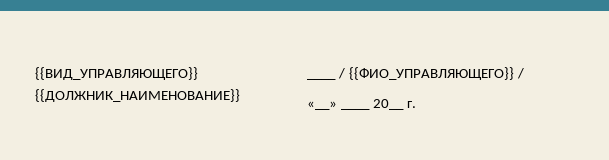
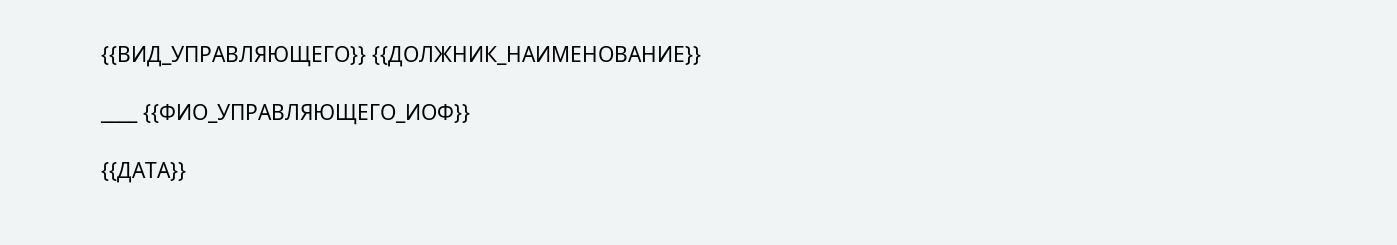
[337,67,524,80] [307,99,416,110] / {{ФИО_УПРАВЛЯЮЩЕГО}} / // «__» ____ 20__ г. -> [142,104,470,125] [101,162,186,183] {{ФИО_УПРАВЛЯЮЩЕГО_ИОФ}} // {{ДАТА}}

